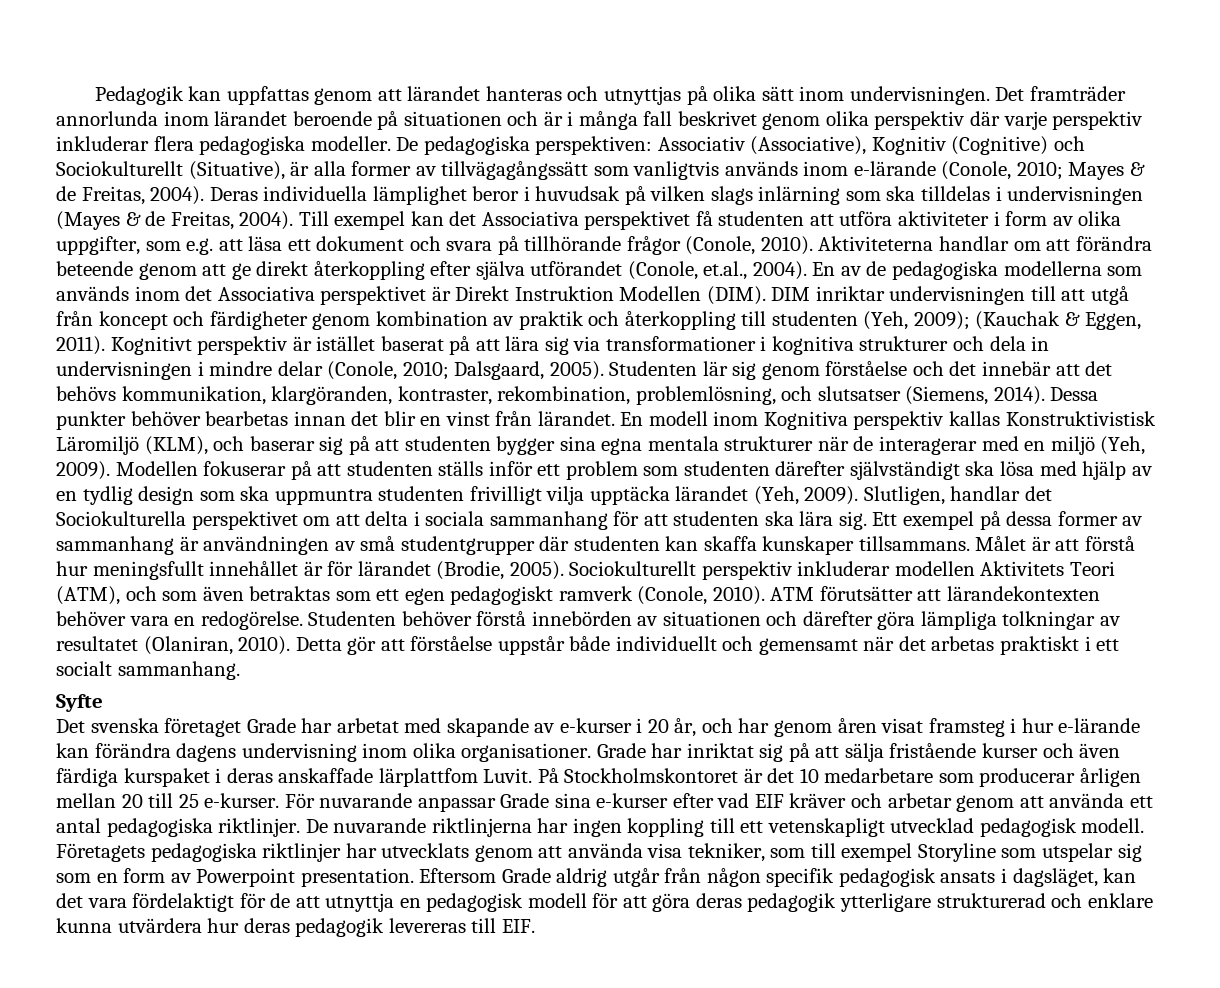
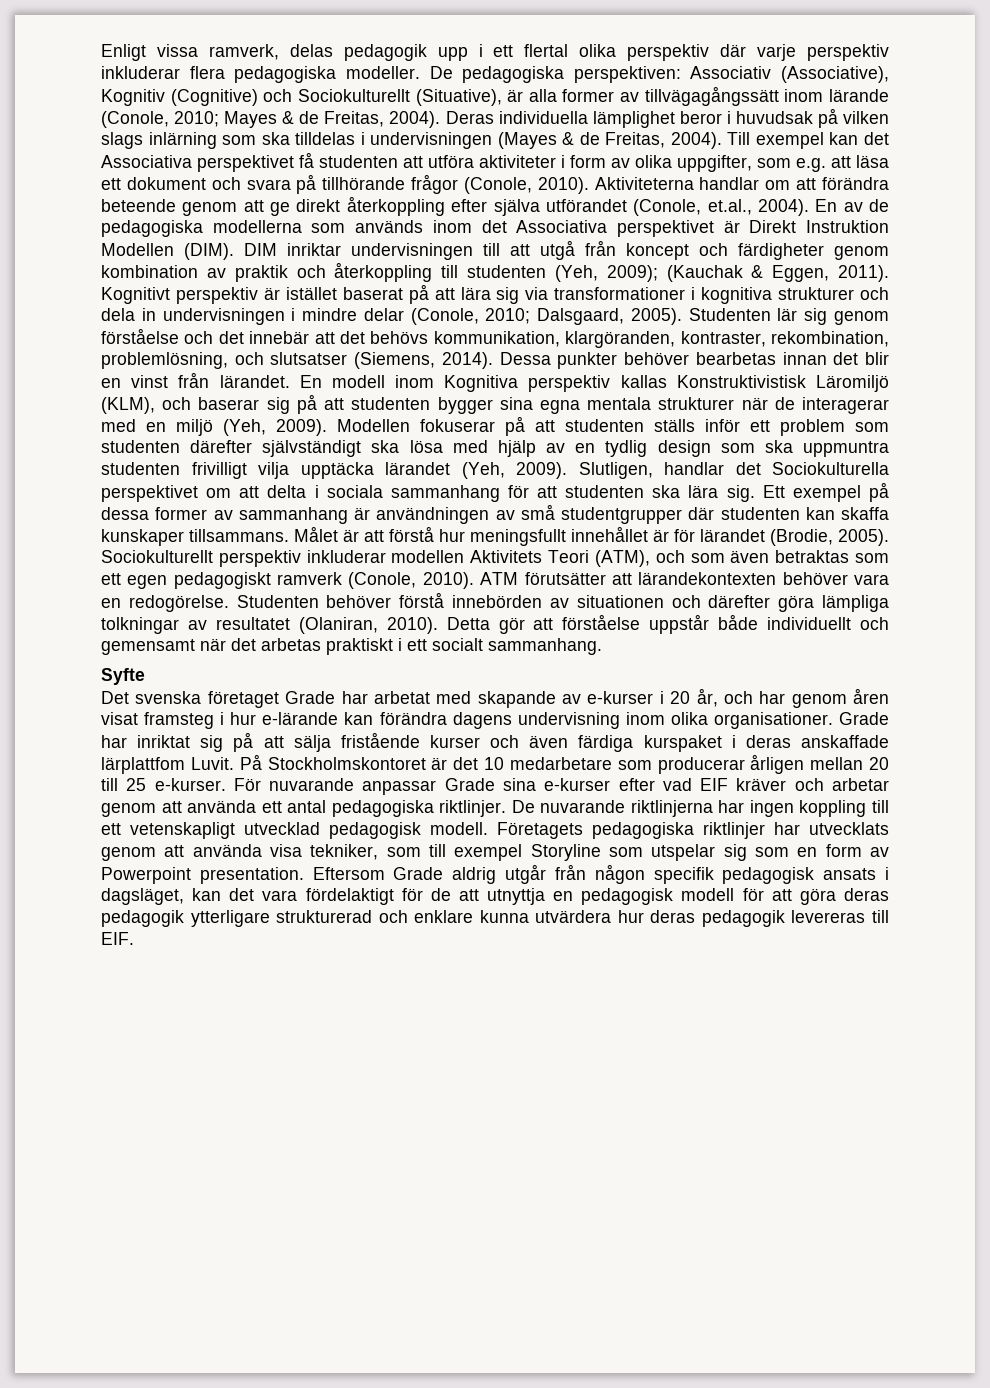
[94,86,1126,105] [56,111,821,130] Pedagogik kan uppfattas genom att lärandet hanteras och utnyttjas på olika sätt inom undervisningen. Det framträder annorlunda inom lärandet beroende på situationen och är i många fall beskrivet genom -> [101,44,569,61] Enligt vissa ramverk, delas pedagogik upp i ett flertal
[593,161,936,180] som vanligtvis används inom e-lärande -> [784,89,889,102] inom lärande

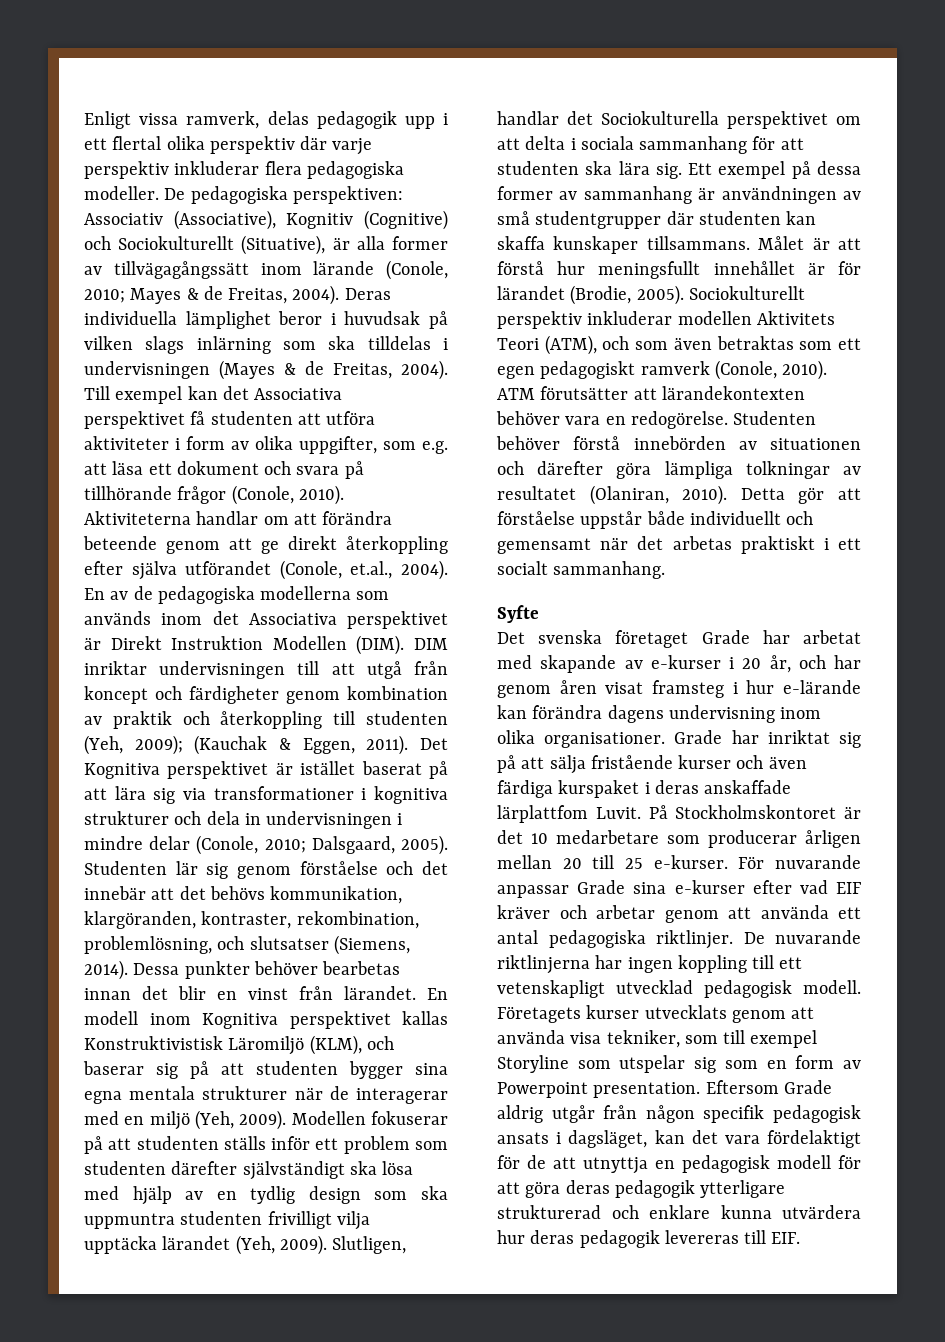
[101,287,258,304] Kognitivt perspektiv -> [420,738,448,750] [84,761,269,779] Det Kognitiva perspektivet
[528,375,611,392] perspektiv -> [289,1011,391,1029] perspektivet
[592,822,800,839] pedagogiska riktlinjer har -> [586,1005,640,1019] kurser

